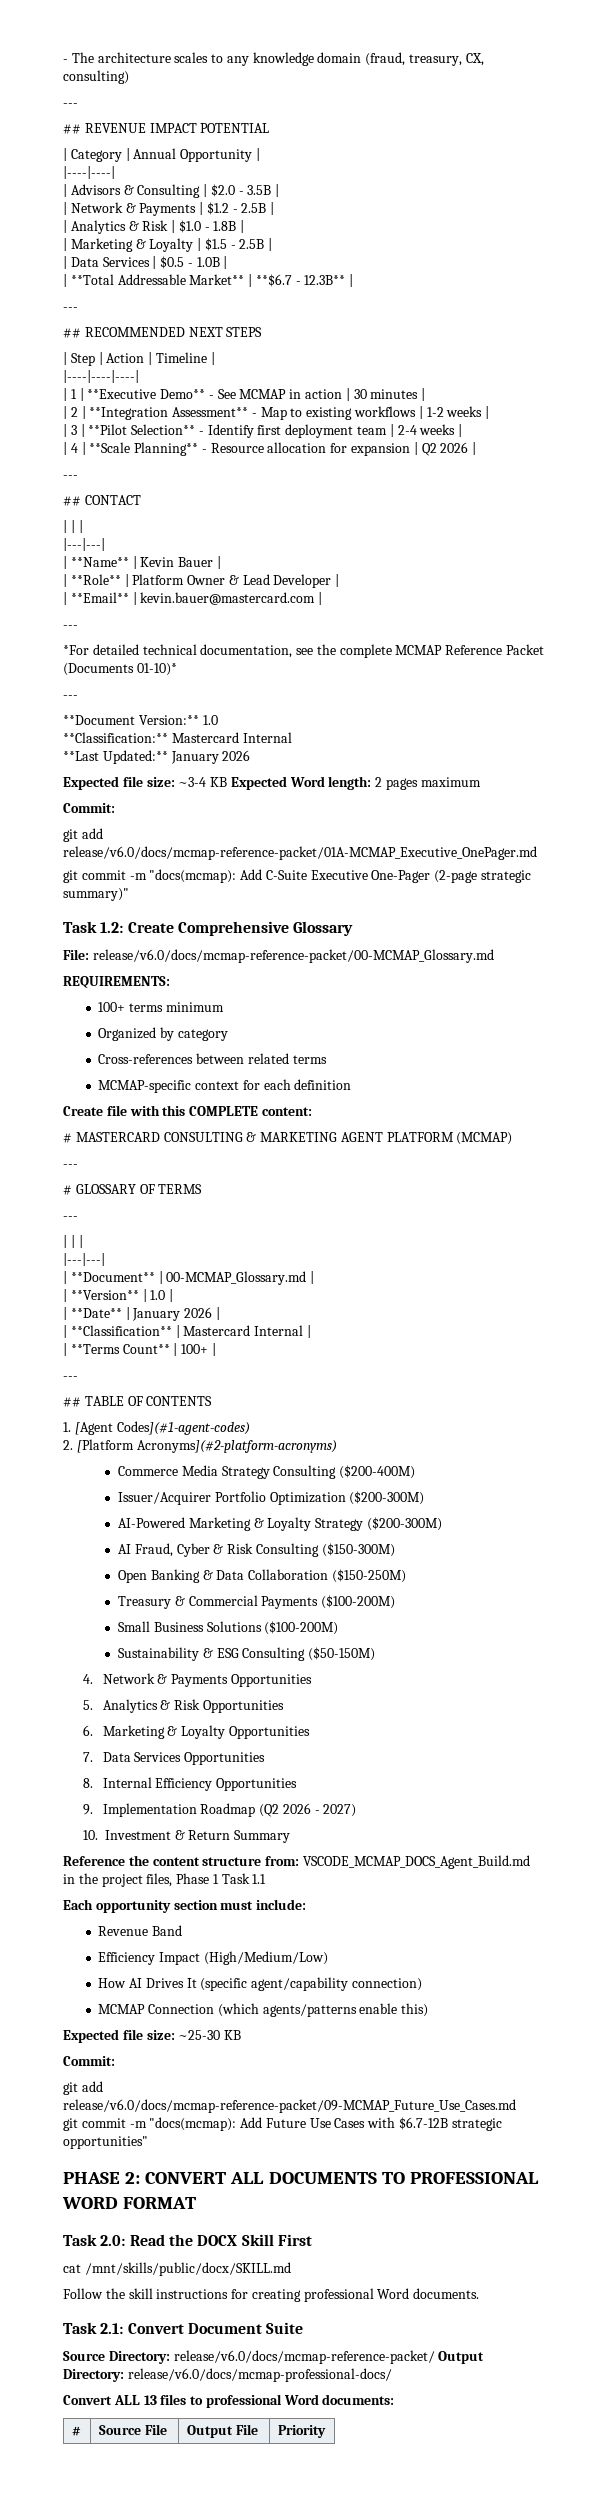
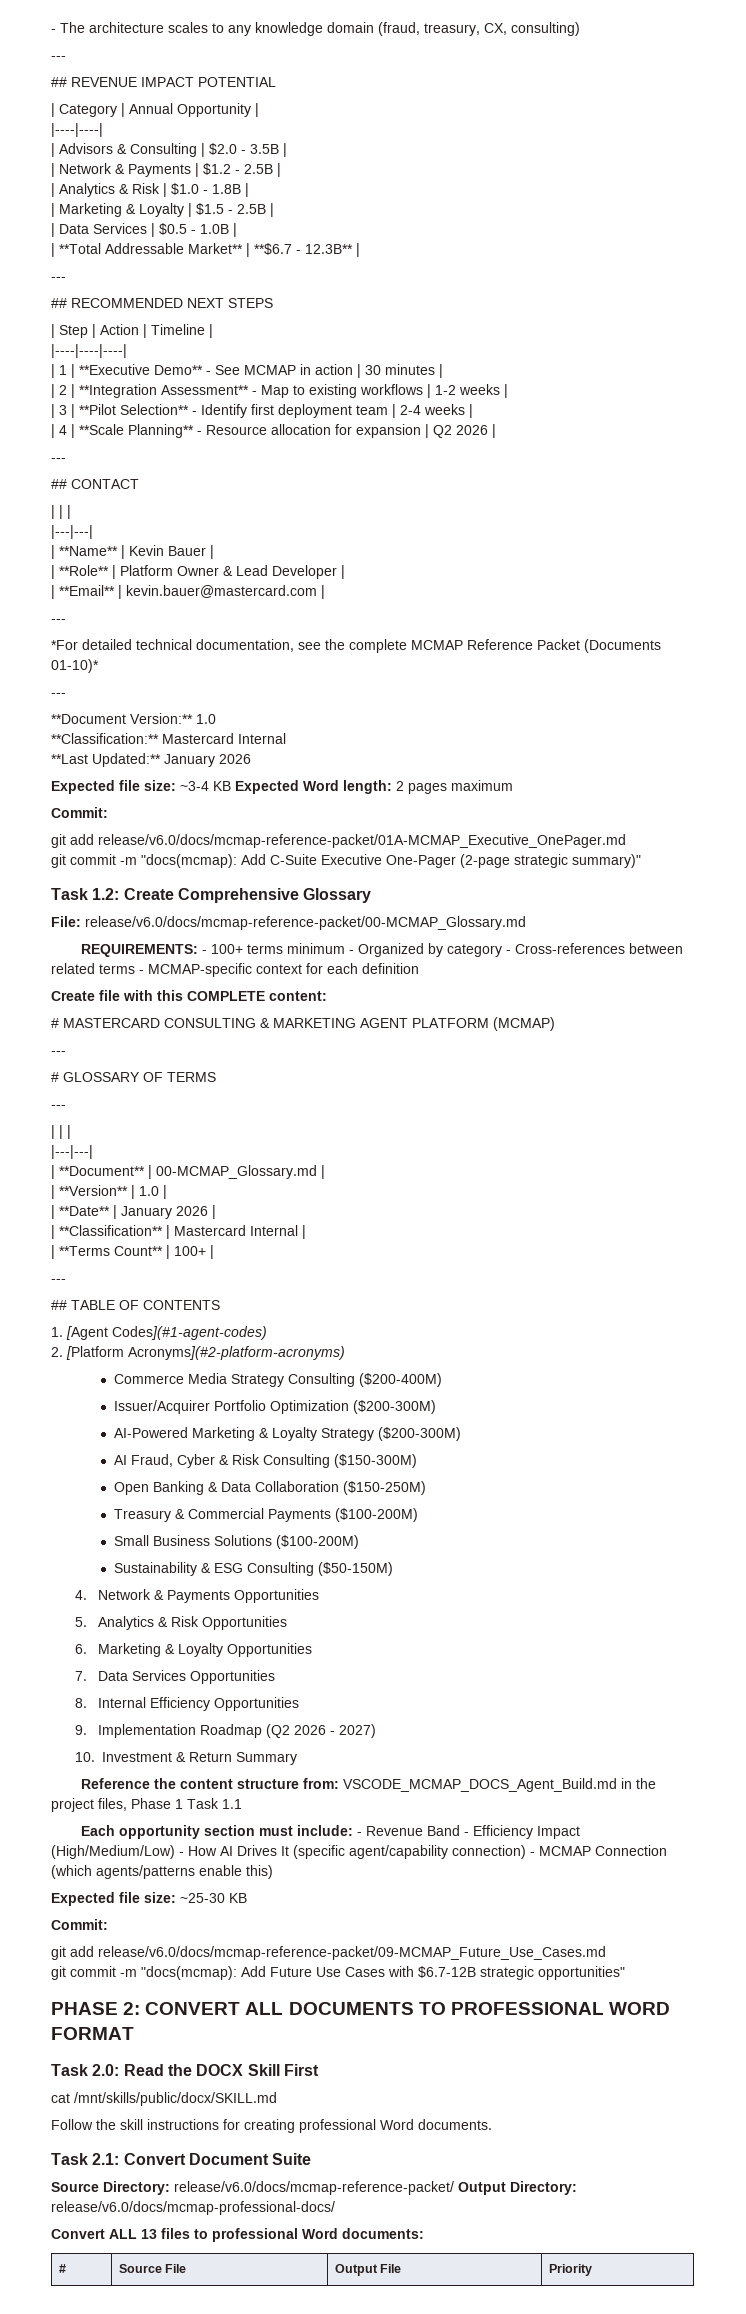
(170, 982) // -> [201,950,207,954] -
(224, 1007) // -> [348,950,354,954] -
(228, 1035) // -> [505,950,511,954] -
(327, 1059) // -> [139,970,144,974] -
(307, 1904) // -> [356,1832,362,1836] -
(182, 1930) // -> [463,1832,469,1836] -
(328, 1958) // -> [179,1852,184,1856] -
(422, 1984) // -> [530,1852,535,1856] -

